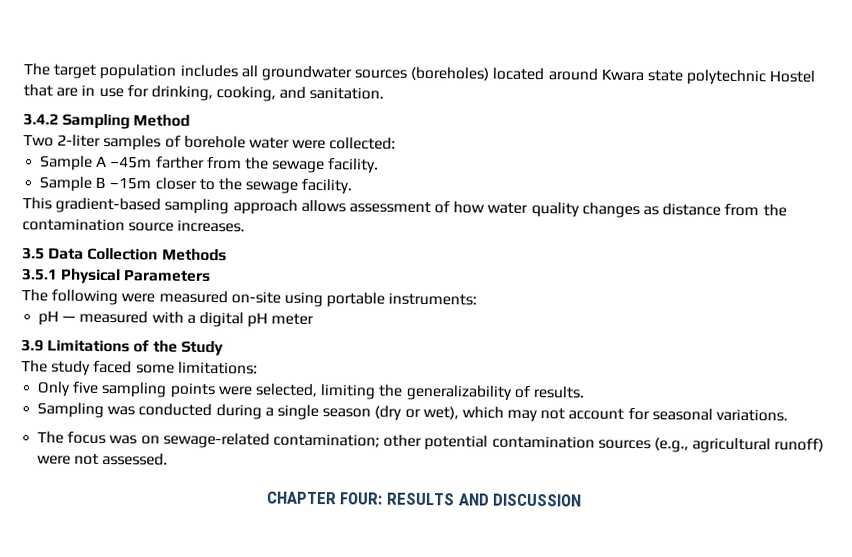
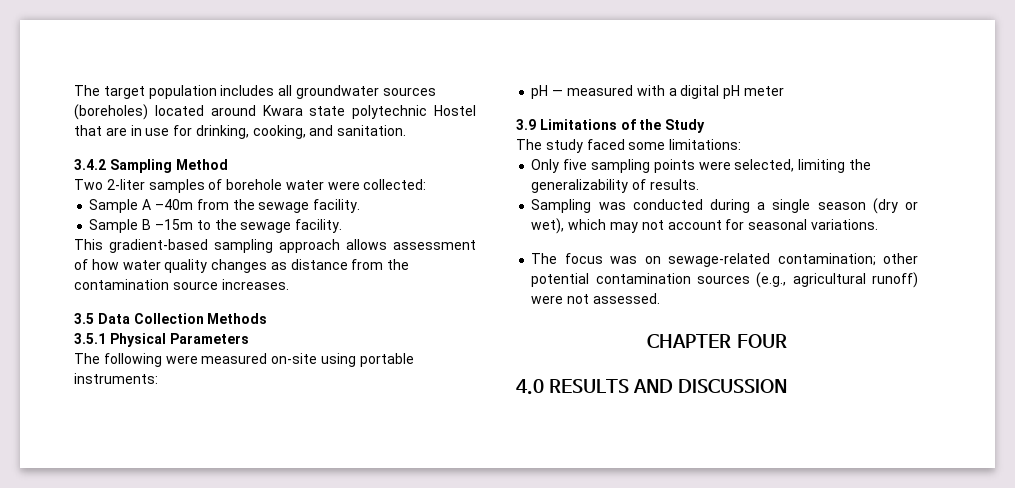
[110,156,205,169] –45m farther -> [154,199,193,210] –40m
[154,177,197,190] closer -> (193, 224) none
[339,492,383,505] FOUR: -> [736,334,787,348] [516,379,544,395] FOUR // 4.0

